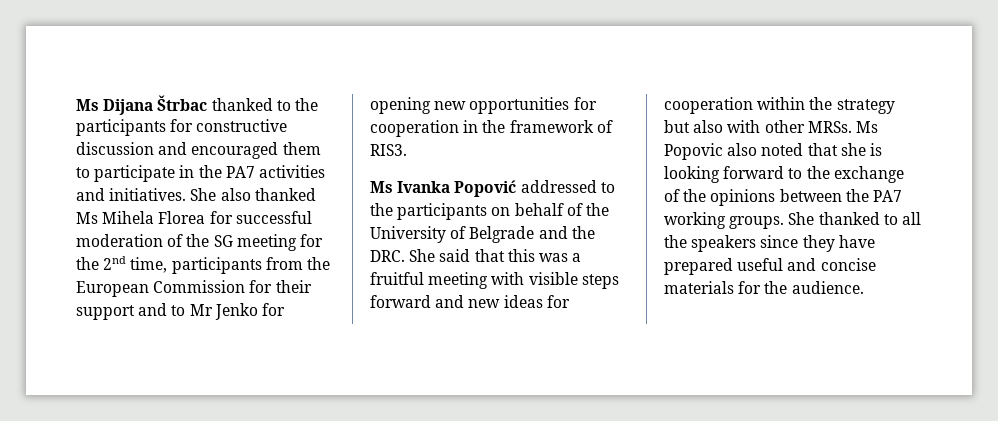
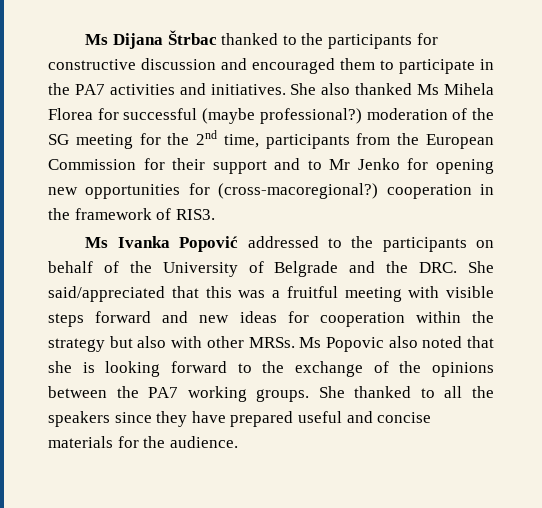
(312, 217) none -> [202,108,362,124] (maybe professional?)
(597, 103) none -> [218,183,379,199] (cross-macoregional?)
[439,249,471,262] said -> [48,286,165,302] said/appreciated

